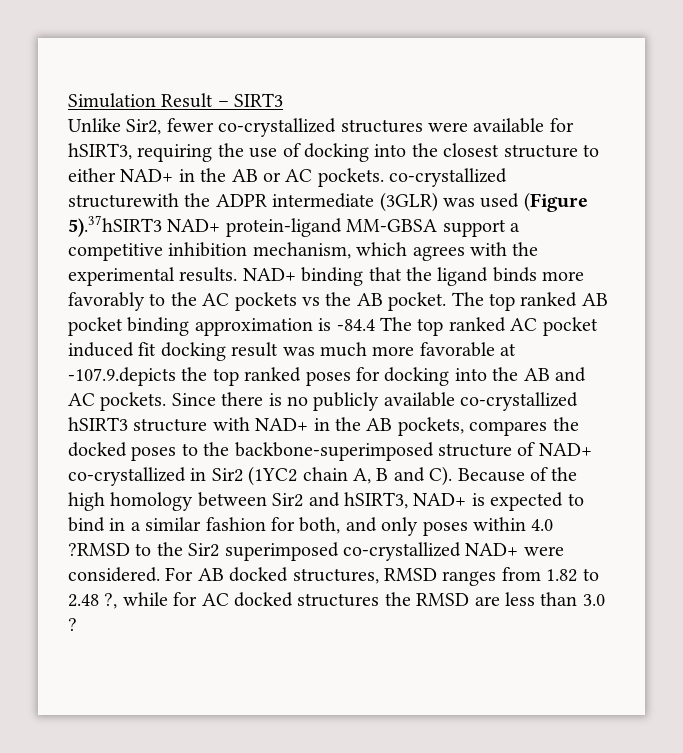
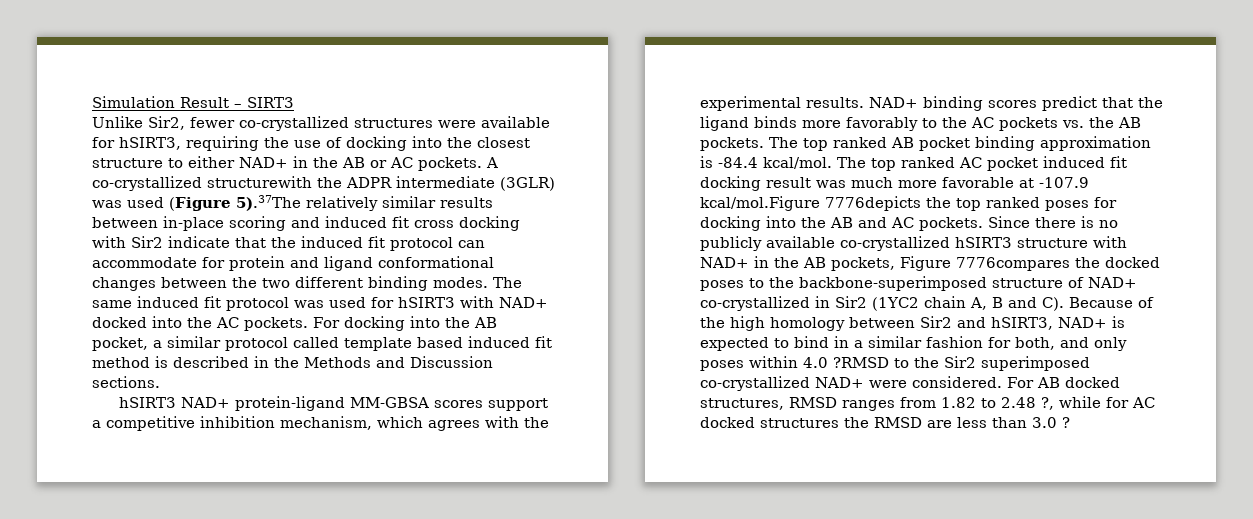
(384, 177) none -> [486,157,498,168] A
[68,215,162,237] 5).37hSIRT3 -> [236,195,493,211] [92,216,520,231] [92,236,485,251] [92,256,494,271] [92,276,522,291] [92,296,548,311] [92,316,497,331] [92,336,552,351] [92,356,493,368] [92,376,160,388] [119,397,177,408] 5).37The relatively similar results between in-place scoring and induced fit cross docking with Sir2 indicate that the induced fit protocol can accommodate for protein and ligand conformational changes between the two different binding modes. The same induced fit protocol was used for hSIRT3 with NAD+ docked into the AC pockets. For docking into the AB pocket, a similar protocol called template based induced fit method is described in the Methods and Discussion sections. // hSIRT3
(438, 225) none -> [434,400,484,408] scores
(364, 276) none -> [988,96,1097,111] scores predict
[302,292,447,311] vs the AB pocket. -> [1062,117,1141,128] [700,137,764,151] vs. the AB pockets.
(375, 325) none -> [763,157,832,169] kcal/mol.
[68,367,176,386] -107.9.depicts -> [1039,177,1089,188] [700,196,921,211] -107.9 kcal/mol.Figure 7776depicts
[469,421,548,436] compares -> [900,256,1070,271] Figure 7776compares

